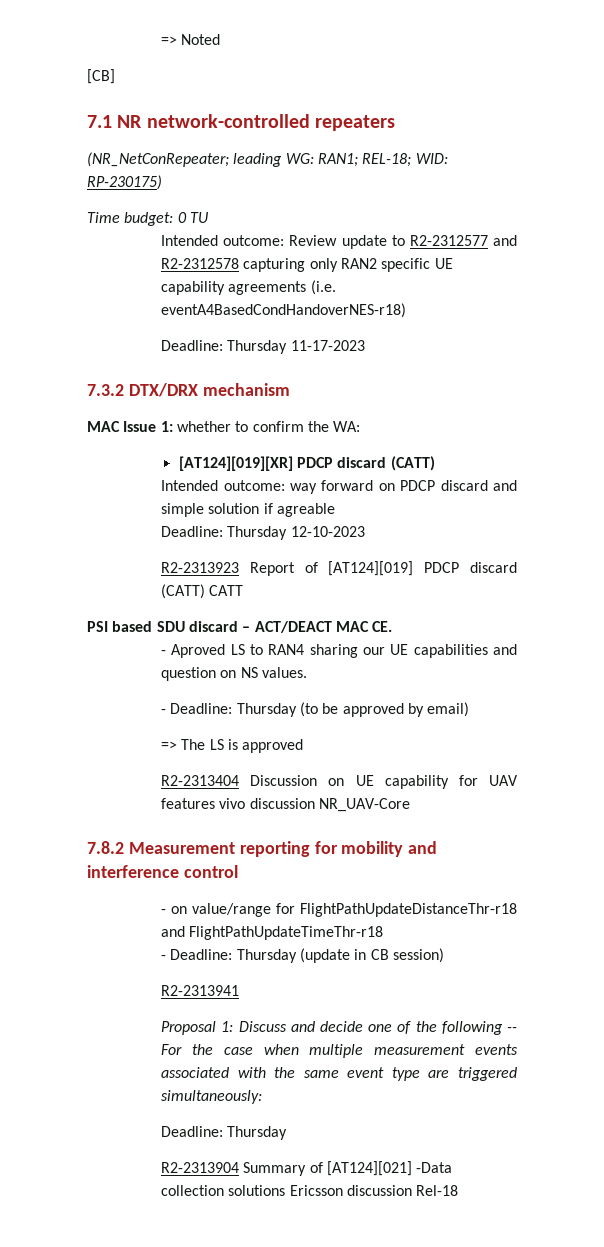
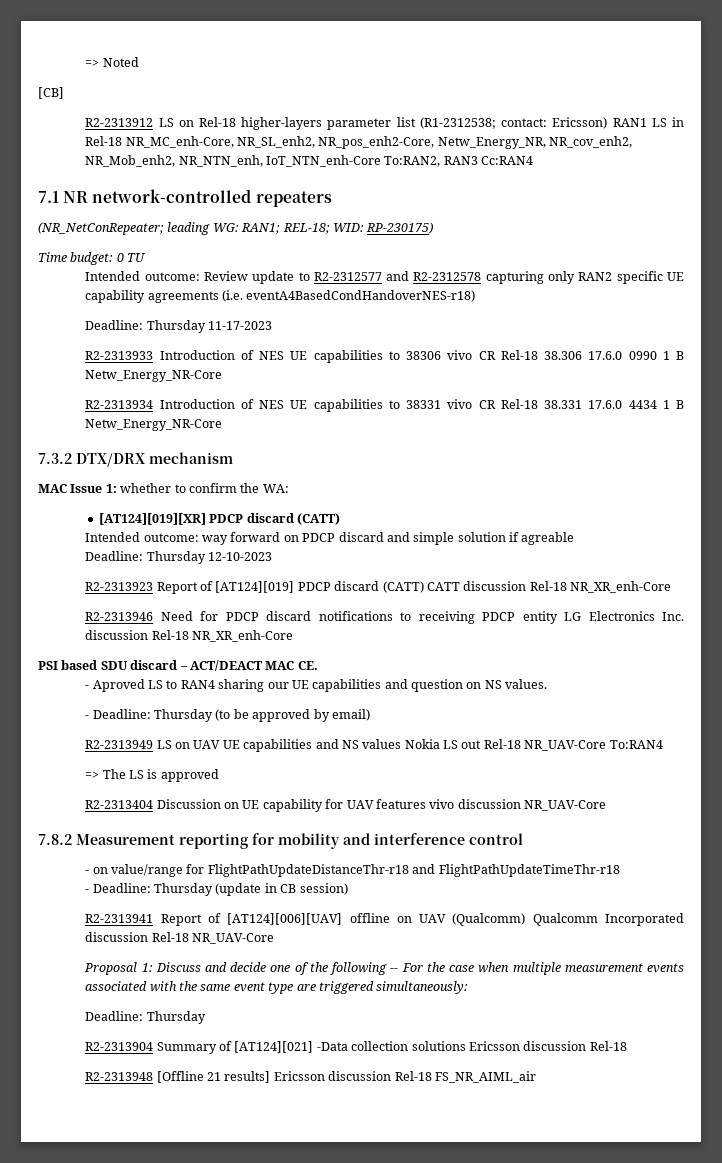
(115, 76) none -> [85,117,685,130] [85,136,633,149] [85,155,534,167] // R2-2313912 LS on Rel-18 higher-layers parameter list (R1-2312538; contact: Ericsson) RAN1 LS in Rel-18 NR_MC_enh-Core, NR_SL_enh2, NR_pos_enh2-Core, Netw_Energy_NR, NR_cov_enh2, NR_Mob_enh2, NR_NTN_enh, IoT_NTN_enh-Core To:RAN2, RAN3 Cc:RAN4
(365, 345) none -> [85,350,684,363] [85,370,223,382] [85,399,684,412] [85,419,223,431] // R2-2313933 Introduction of NES UE capabilities to 38306 vivo CR Rel-18 38.306 17.6.0 0990 1 B Netw_Energy_NR-Core // R2-2313934 Introduction of NES UE capabilities to 38331 vivo CR Rel-18 38.331 17.6.0 4434 1 B Netw_Energy_NR-Core
(244, 590) none -> [463,581,672,593] [85,611,685,624] [85,630,294,642] discussion Rel-18 NR_XR_enh-Core // R2-2313946 Need for PDCP discard notifications to receiving PDCP entity LG Electronics Inc. discussion Rel-18 NR_XR_enh-Core
(470, 709) none -> [85,739,663,752] // R2-2313949 LS on UAV UE capabilities and NS values Nokia LS out Rel-18 NR_UAV-Core To:RAN4
(240, 990) none -> [160,913,684,926] [85,932,275,944] Report of [AT124][006][UAV] offline on UAV (Qualcomm) Qualcomm Incorporated discussion Rel-18 NR_UAV-Core
(459, 1190) none -> [85,1071,536,1083] // R2-2313948 [Offline 21 results] Ericsson discussion Rel-18 FS_NR_AIML_air

